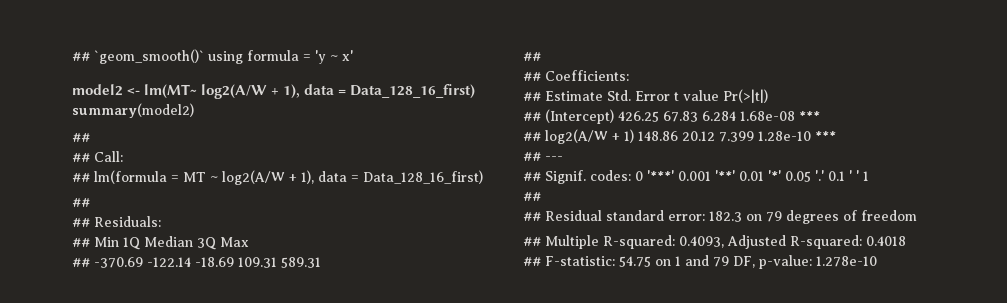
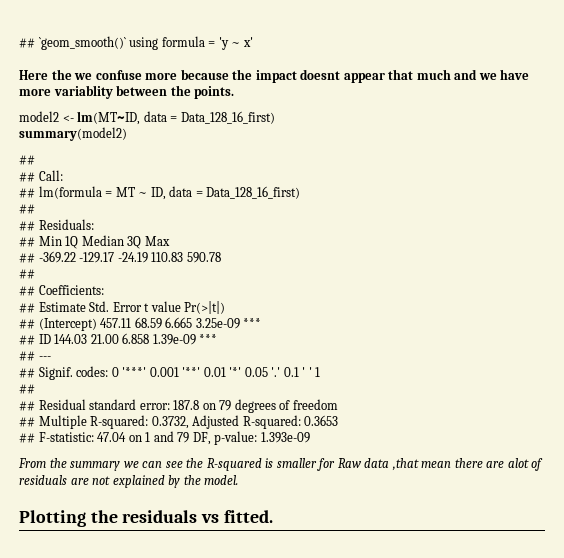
[72,84,301,99] model2 <- lm(MT~ log2(A/W + 1), -> [19,69,530,83] [19,85,235,99] [19,111,141,125] Here the we confuse more because the impact doesnt appear that much and we have more variablity between the points. // model2 <- lm(MT~ID,
[222,170,314,185] log2(A/W + 1), -> [150,187,166,200] ID,
[94,257,321,268] -370.69 -122.14 -18.69 109.31 589.31 -> [38,251,221,263] -369.22 -129.17 -24.19 110.83 590.78
[618,111,820,122] [523,129,811,144] 426.25 67.83 6.284 1.68e-08 *** // ## log2(A/W + 1) 148.86 20.12 7.399 1.28e-10 -> [100,317,262,329] [19,333,196,345] 457.11 68.59 6.665 3.25e-09 *** // ## ID 144.03 21.00 6.858 1.39e-09
[709,211,742,222] 182.3 -> [173,400,200,410] 187.8
[679,236,724,248] 0.4093, -> [151,416,189,429] 0.3732,
[866,236,906,246] 0.4018 -> [304,415,339,426] 0.3653
[619,256,651,267] 54.75 -> [97,432,127,442] 47.04
[816,256,877,267] 1.278e-10 -> [260,432,310,443] [18,458,544,471] [19,475,239,488] [19,510,273,527] 1.393e-09 // From the summary we can see the R-squared is smaller for Raw data ,that mean there are alot of residuals are not explained by the model. // Plotting the residuals vs fitted.

